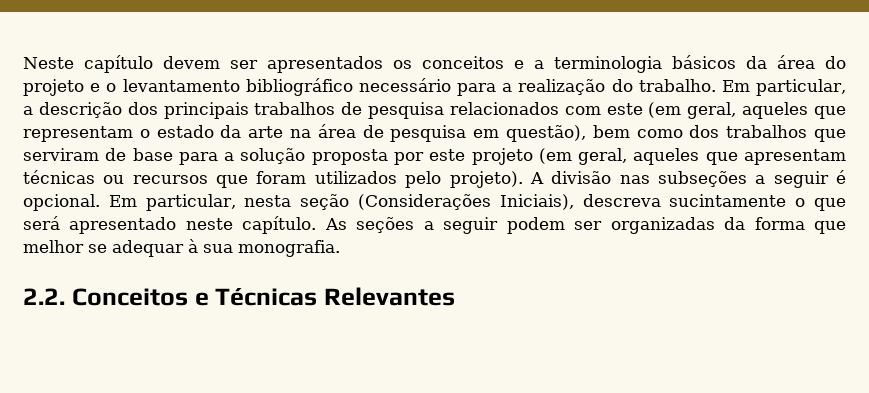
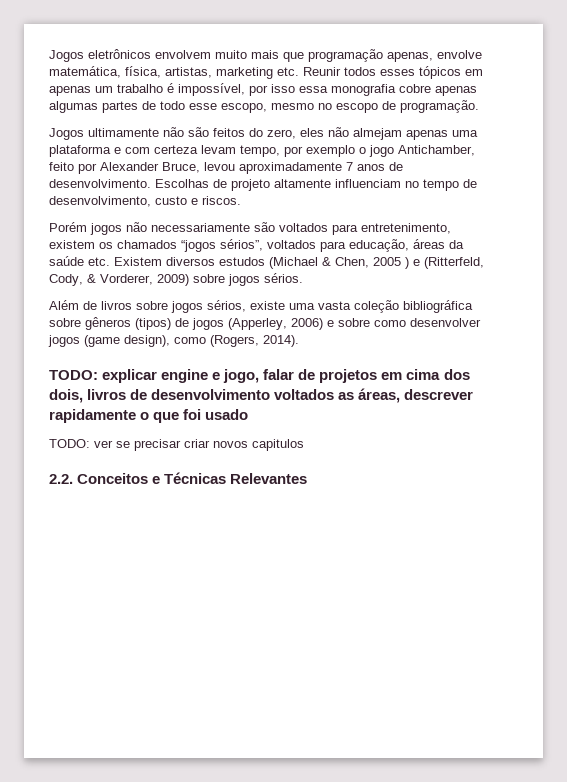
[23,55,846,73] [23,78,847,96] [23,102,846,119] [23,124,846,142] [23,148,847,165] [23,170,847,188] [23,194,847,211] [23,216,846,234] [23,239,340,257] Neste capítulo devem ser apresentados os conceitos e a terminologia básicos da área do projeto e o levantamento bibliográfico necessário para a realização do trabalho. Em particular, a descrição dos principais trabalhos de pesquisa relacionados com este (em geral, aqueles que representam o estado da arte na área de pesquisa em questão), bem como dos trabalhos que serviram de base para a solução proposta por este projeto (em geral, aqueles que apresentam técnicas ou recursos que foram utilizados pelo projeto). A divisão nas subseções a seguir é opcional. Em particular, nesta seção (Considerações Iniciais), descreva sucintamente o que será apresentado neste capítulo. As seções a seguir podem ser organizadas da forma que melhor se adequar à sua monografia. -> [49,49,482,62] [49,66,483,79] [49,83,477,96] [49,100,479,113] [49,127,478,140] [49,145,475,157] [49,162,403,174] [49,179,477,191] [49,196,241,207] [49,222,451,235] [49,239,464,252] [49,256,484,269] [49,273,303,286] [49,300,473,313] [49,317,481,330] [48,335,299,347] [49,369,470,383] [49,388,474,403] [49,409,249,423] [49,439,304,451] Jogos eletrônicos envolvem muito mais que programação apenas, envolve matemática, física, artistas, marketing etc. Reunir todos esses tópicos em apenas um trabalho é impossível, por isso essa monografia cobre apenas algumas partes de todo esse escopo, mesmo no escopo de programação. // Jogos ultimamente não são feitos do zero, eles não almejam apenas uma plataforma e com certeza levam tempo, por exemplo o jogo Antichamber, feito por Alexander Bruce, levou aproximadamente 7 anos de desenvolvimento. Escolhas de projeto altamente influenciam no tempo de desenvolvimento, custo e riscos. // Porém jogos não necessariamente são voltados para entretenimento, existem os chamados “jogos sérios”, voltados para educação, áreas da saúde etc. Existem diversos estudos (Michael & Chen, 2005 ) e (Ritterfeld, Cody, & Vorderer, 2009) sobre jogos sérios. // Além de livros sobre jogos sérios, existe uma vasta coleção bibliográfica sobre gêneros (tipos) de jogos (Apperley, 2006) e sobre como desenvolver jogos (game design), como (Rogers, 2014). // TODO: explicar engine e jogo, falar de projetos em cima dos dois, livros de desenvolvimento voltados as áreas, descrever rapidamente o que foi usado // TODO: ver se precisar criar novos capitulos

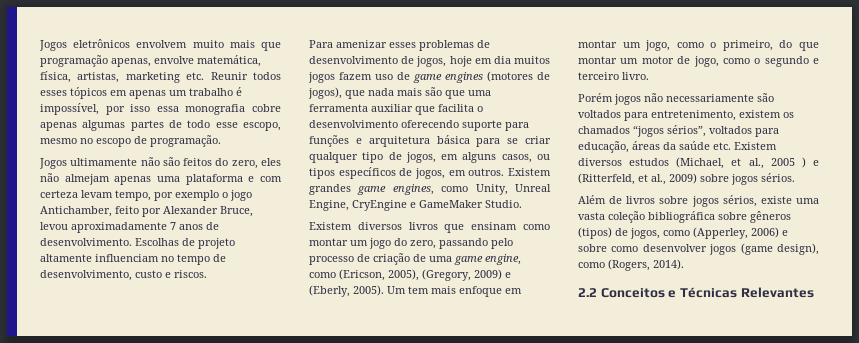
(241, 200) none -> [309,40,490,51] [309,56,550,67] [308,71,550,83] [308,87,491,99] [309,104,483,115] [309,120,529,131] [309,135,551,147] [309,152,550,163] [309,167,551,179] [309,184,551,195] [309,200,522,211] [309,222,550,233] [309,238,513,249] [309,253,521,265] [309,269,511,281] [309,285,522,297] [578,40,819,51] [578,56,819,67] [578,72,649,80] // Para amenizar esses problemas de desenvolvimento de jogos, hoje em dia muitos jogos fazem uso de game engines (motores de jogos), que nada mais são que uma ferramenta auxiliar que facilita o desenvolvimento oferecendo suporte para funções e arquitetura básica para se criar qualquer tipo de jogos, em alguns casos, ou tipos específicos de jogos, em outros. Existem grandes game engines, como Unity, Unreal Engine, CryEngine e GameMaker Studio. // Existem diversos livros que ensinam como montar um jogo do zero, passando pelo processo de criação de uma game engine, como (Ericson, 2005), (Gregory, 2009) e (Eberly, 2005). Um tem mais enfoque em montar um jogo, como o primeiro, do que montar um motor de jogo, como o segundo e terceiro livro.
[269,257,369,269] (Michael & Chen, -> [676,157,764,169] (Michael, et al.,
[49,274,153,286] Cody, & Vorderer, -> [638,174,666,185] et al.,
[192,318,224,330] jogos -> [630,228,690,239] jogos, como
[49,369,470,383] [49,388,474,403] [49,409,249,423] [49,439,304,451] [49,474,73,484] TODO: explicar engine e jogo, falar de projetos em cima dos dois, livros de desenvolvimento voltados as áreas, descrever rapidamente o que foi usado // TODO: ver se precisar criar novos capitulos // 2.2. -> [578,288,597,297] 2.2

